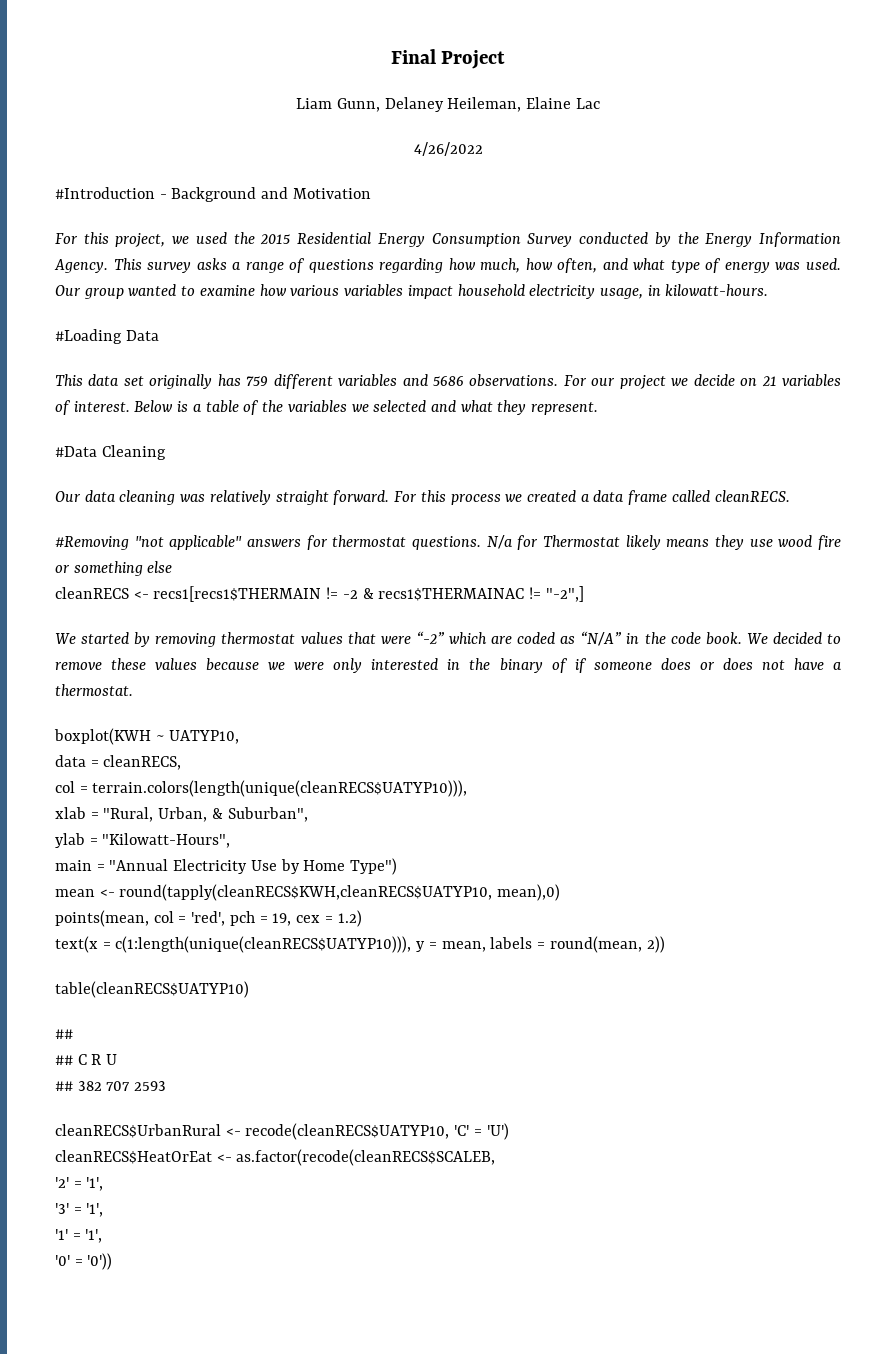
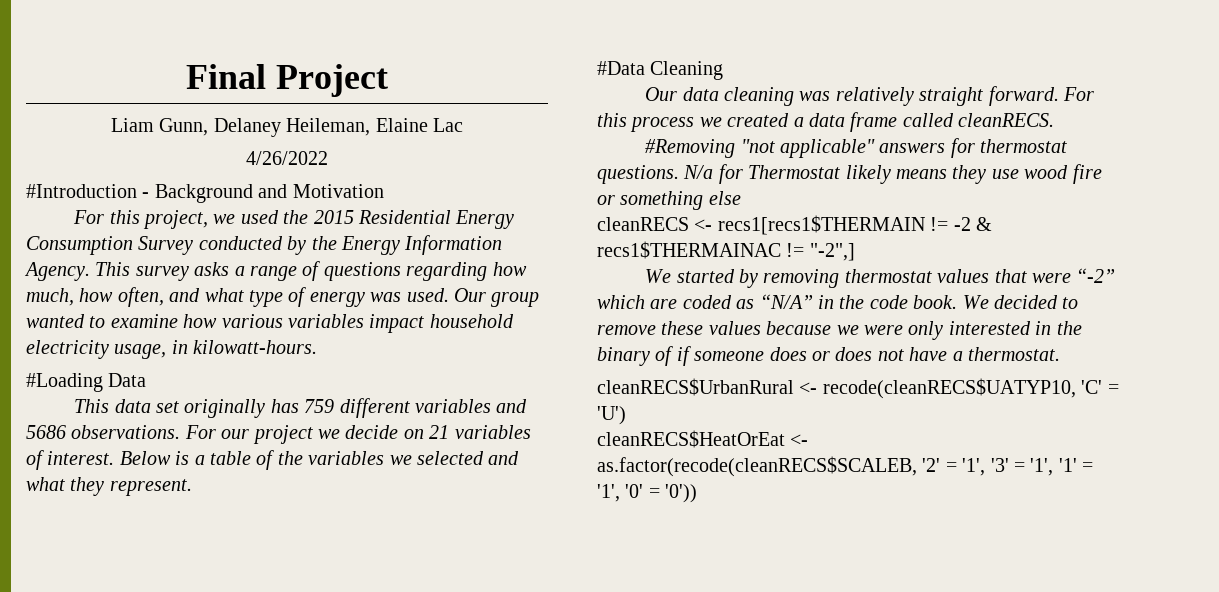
[54,728,240,745] [55,755,182,770] [55,780,468,797] [55,807,308,822] [55,833,231,848] [55,858,398,875] [55,884,561,901] [55,910,362,927] [55,936,665,953] [55,981,249,998] [55,1029,73,1039] [55,1054,118,1065] [55,1081,167,1091] // boxplot(KWH ~ UATYP10, // data = cleanRECS, // col = terrain.colors(length(unique(cleanRECS$UATYP10))), // xlab = "Rural, Urban, & Suburban", // ylab = "Kilowatt-Hours", // main = "Annual Electricity Use by Home Type") // mean <- round(tapply(cleanRECS$KWH,cleanRECS$UATYP10, mean),0) // points(mean, col = 'red', pch = 19, cex = 1.2) // text(x = c(1:length(unique(cleanRECS$UATYP10))), y = mean, labels = round(mean, 2)) // table(cleanRECS$UATYP10) // ## // ## C R U // ## 382 707 2593 -> (1060, 354) none
(496, 1157) // -> (917, 466) none
(104, 1184) // -> (986, 467) none
(104, 1210) // -> (1054, 467) none
(103, 1236) // -> (620, 493) none

